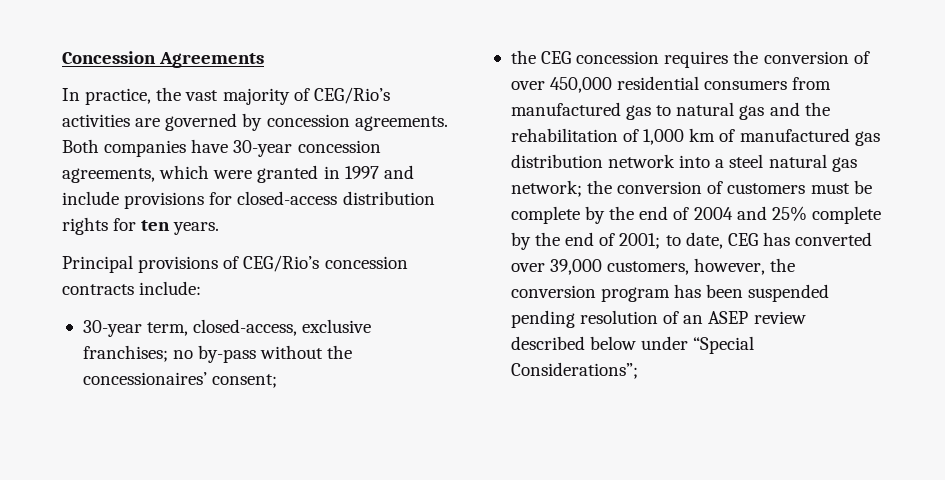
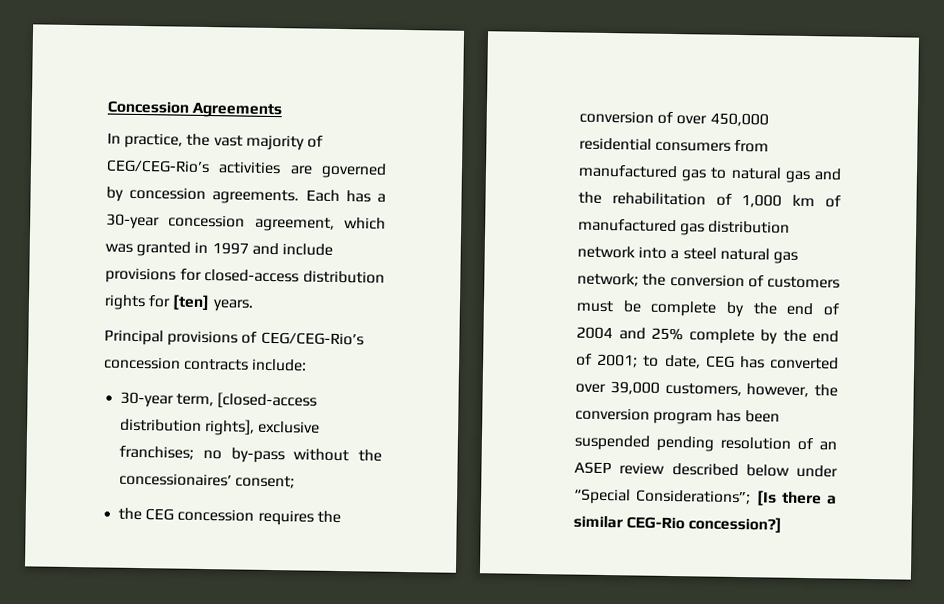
[313,87,390,104] CEG/Rio’s -> [106,159,210,174] CEG/CEG-Rio’s
[62,139,381,157] [62,165,253,183] Both companies have 30-year concession agreements, which were -> [305,189,386,203] [106,213,386,232] [105,243,133,253] Each has a 30-year concession agreement, which was
[141,220,171,231] ten -> [172,294,211,311] [ten]
[243,255,320,272] CEG/Rio’s -> [260,331,364,346] CEG/CEG-Rio’s
[193,319,298,336] closed-access, -> [217,392,318,409] [120,418,256,436] [closed-access distribution rights],
(638, 370) none -> [755,490,837,506] [573,515,783,533] [Is there a similar CEG-Rio concession?]

